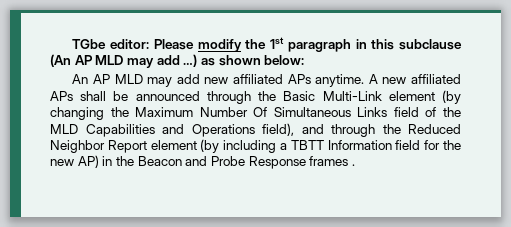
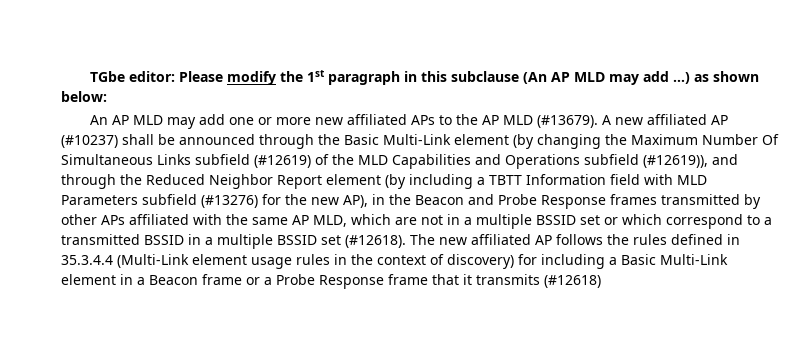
[204,74,365,87] new affiliated APs anytime. -> [228,114,598,128] one or more new affiliated APs to the AP MLD (#13679).
[50,91,73,101] APs -> [710,115,728,125] [61,135,118,148] AP (#10237)
[393,107,419,117] field -> [195,154,311,168] subfield (#12619)
[262,123,294,136] field), -> [584,154,708,168] subfield (#12619)),
(421, 145) none -> [644,174,707,185] [61,194,258,208] with MLD Parameters subfield (#13276)
[77,155,99,168] AP) -> [343,195,368,208] AP),
[351,164,355,166] . -> [661,194,761,209] [61,214,772,229] [61,234,740,249] [61,254,728,269] [61,274,601,289] transmitted by other APs affiliated with the same AP MLD, which are not in a multiple BSSID set or which correspond to a transmitted BSSID in a multiple BSSID set (#12618). The new affiliated AP follows the rules defined in 35.3.4.4 (Multi-Link element usage rules in the context of discovery) for including a Basic Multi-Link element in a Beacon frame or a Probe Response frame that it transmits (#12618)

